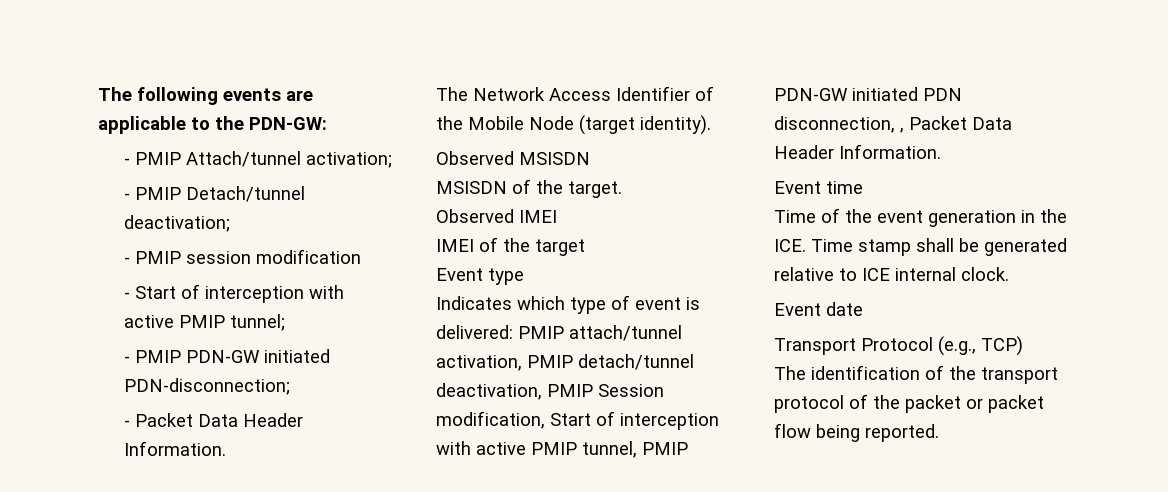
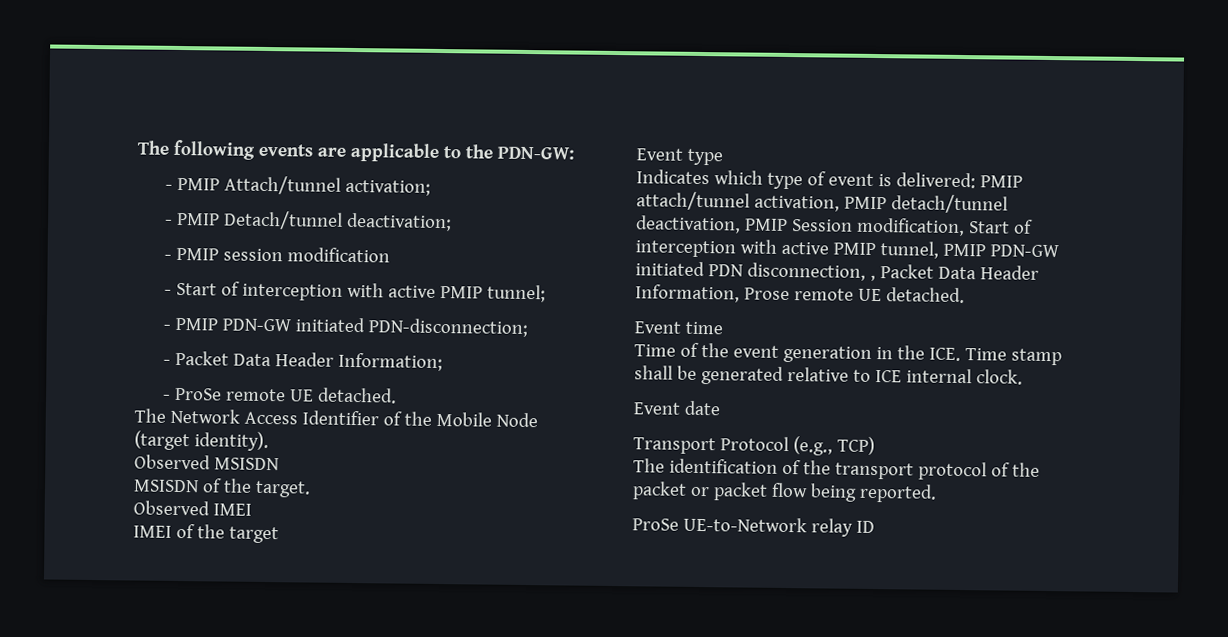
[124,441,227,456] Information. -> [337,352,443,372] [162,387,397,404] Information; // - ProSe remote UE detached.
[839,144,941,159] Information. -> [635,284,965,304] Information, Prose remote UE detached.
(939, 433) none -> [632,516,875,537] // ProSe UE-to-Network relay ID

